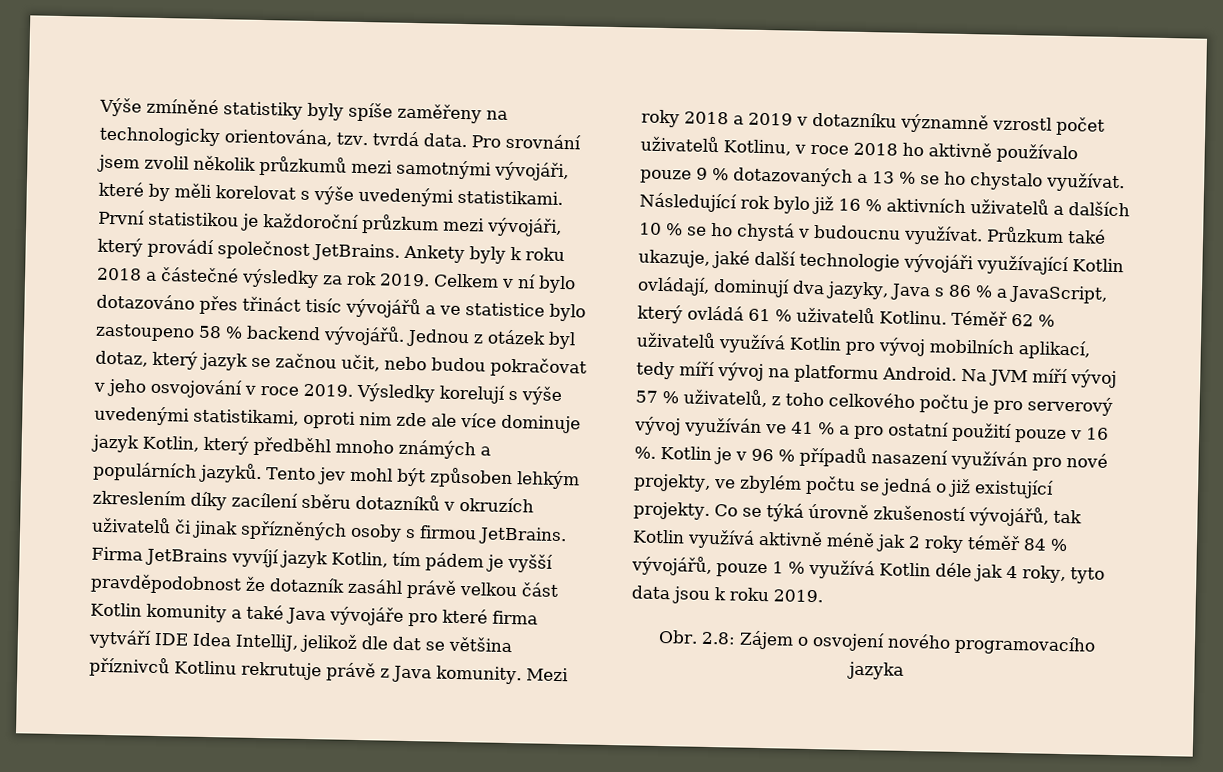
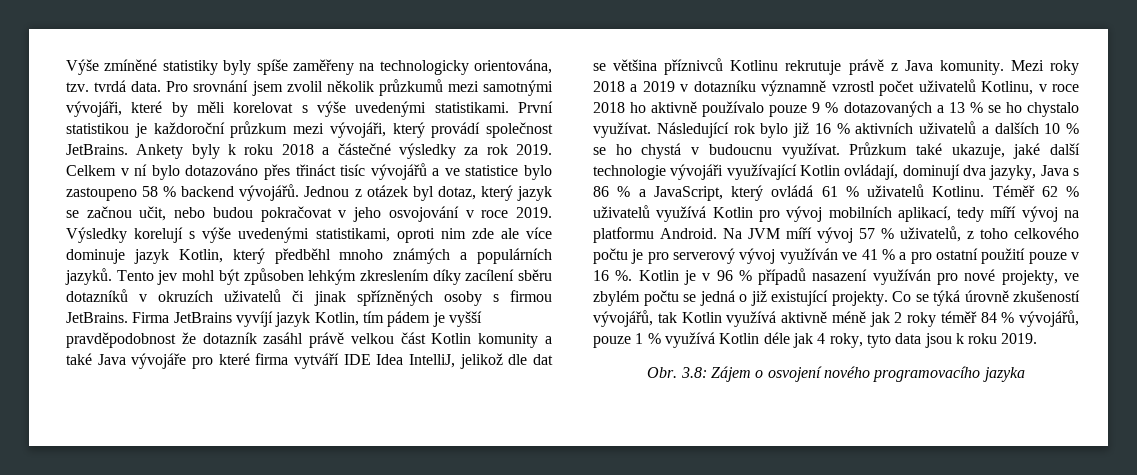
[700,631,736,645] 2.8: -> [680,367,707,378] 3.8:

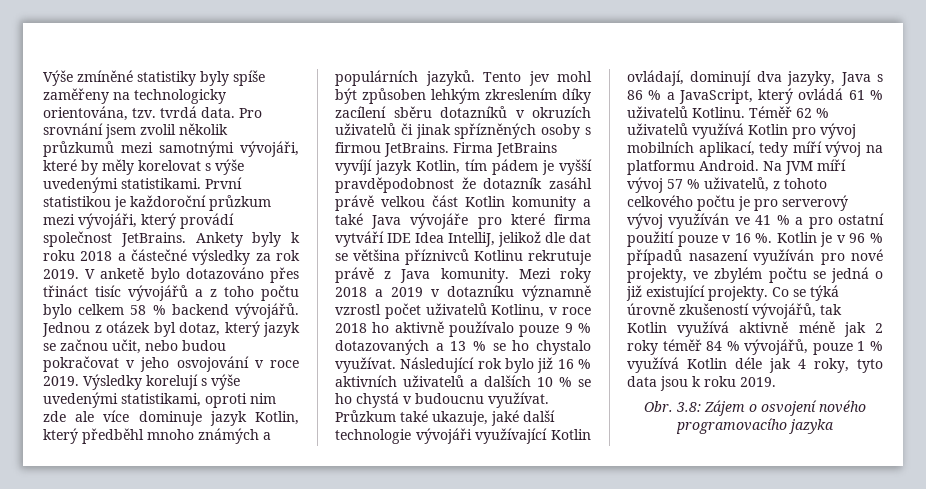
[197,101,225,113] měli -> [102,159,134,175] měly
[66,164,148,176] Celkem v ní -> [85,267,145,279] V anketě
[444,165,552,180] [66,187,137,201] ve statistice bylo zastoupeno -> [210,285,299,301] [43,304,125,319] z toho počtu bylo celkem
[980,228,1008,239] toho -> [784,178,827,189] tohoto

